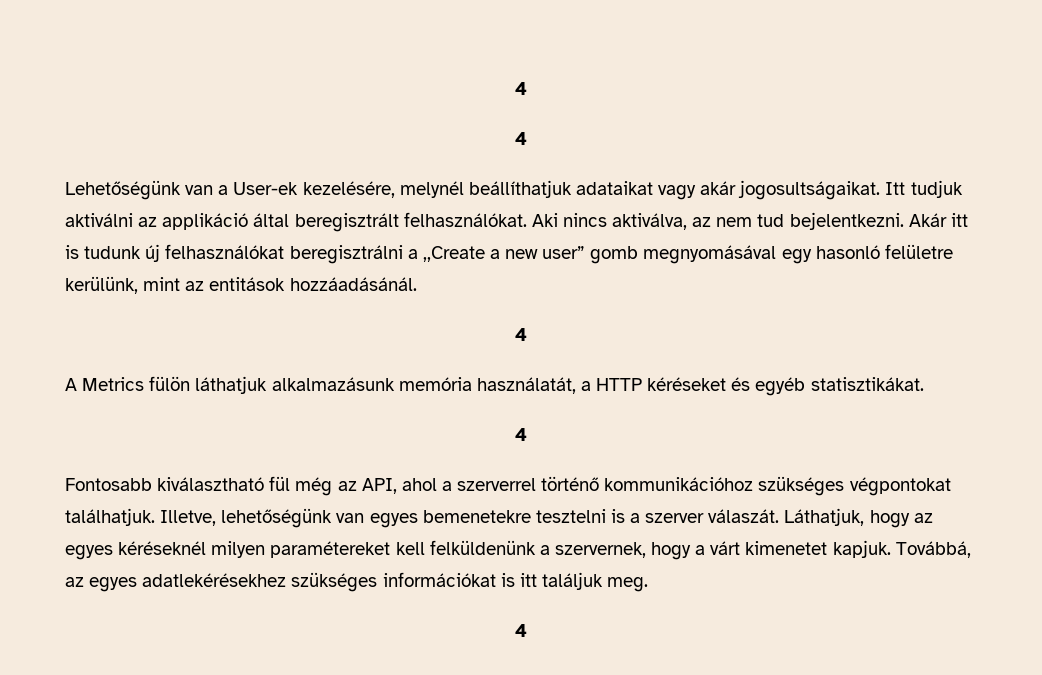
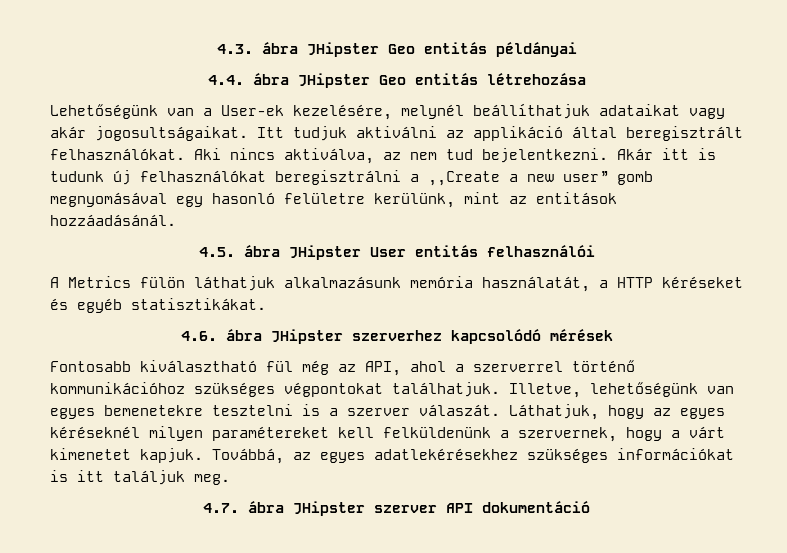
[515,82,527,95] [515,132,527,145] 4 // 4 -> [216,42,577,57] [207,73,586,88] 4.3. ábra JHipster Geo entitás példányai // 4.4. ábra JHipster Geo entitás létrehozása
[515,328,527,341] 4 -> [198,245,595,260] 4.5. ábra JHipster User entitás felhasználói
[515,428,527,441] 4 -> [180,329,613,344] 4.6. ábra JHipster szerverhez kapcsolódó mérések
[515,624,527,637] 4 -> [203,501,590,516] 4.7. ábra JHipster szerver API dokumentáció

